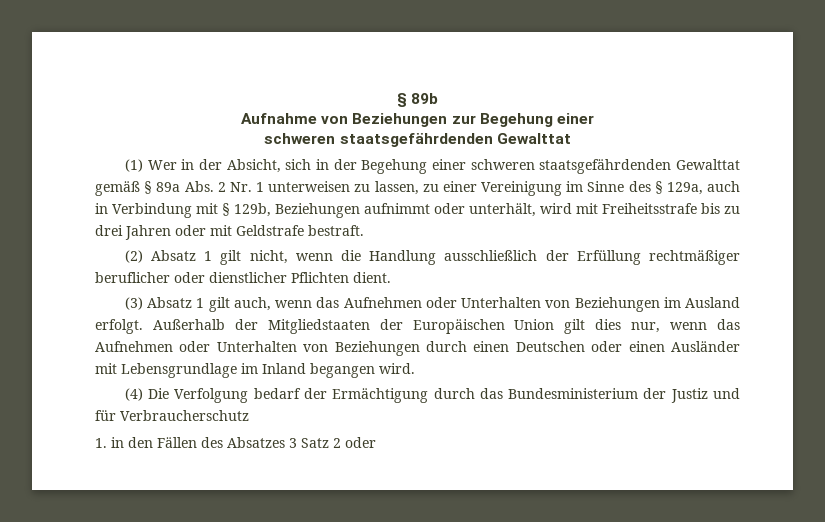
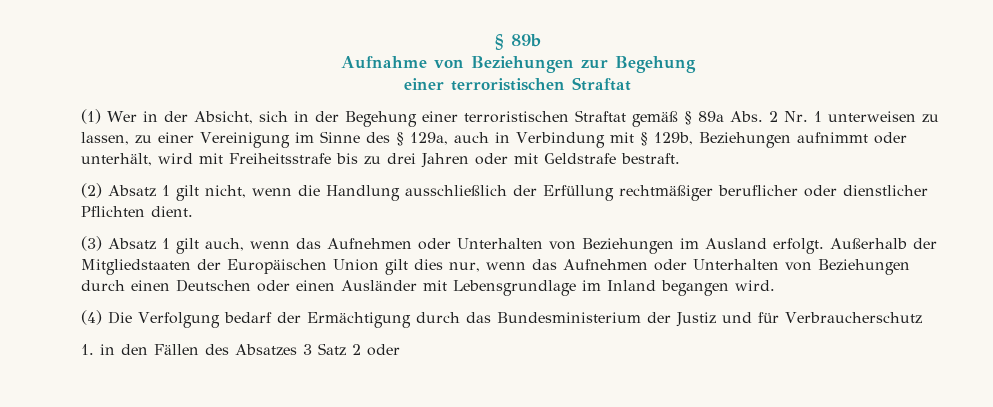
[556,113,594,124] [264,133,571,147] einer // schweren staatsgefährdenden Gewalttat -> [404,77,631,91] // einer terroristischen Straftat
[470,159,741,174] schweren staatsgefährdenden Gewalttat -> [463,110,626,123] terroristischen Straftat

